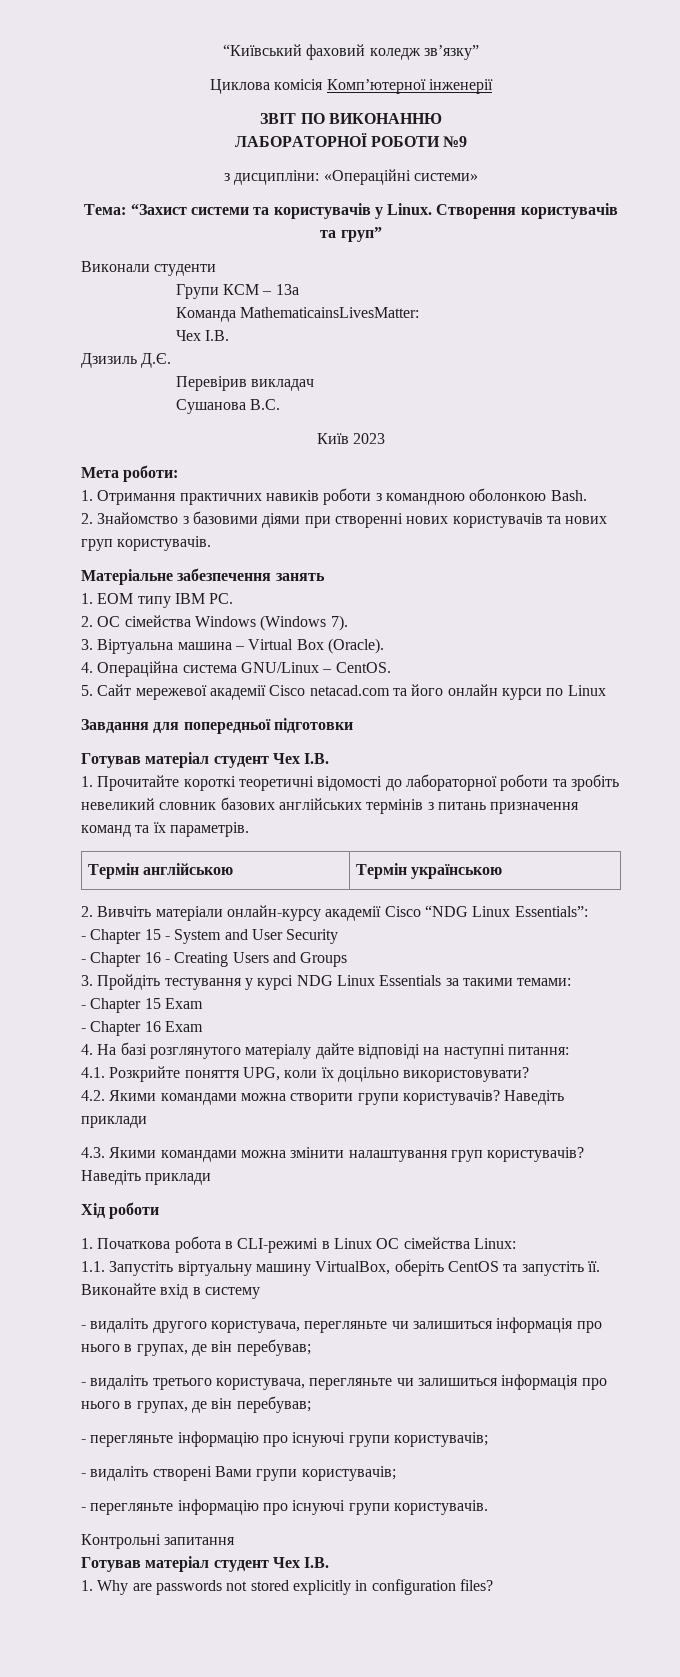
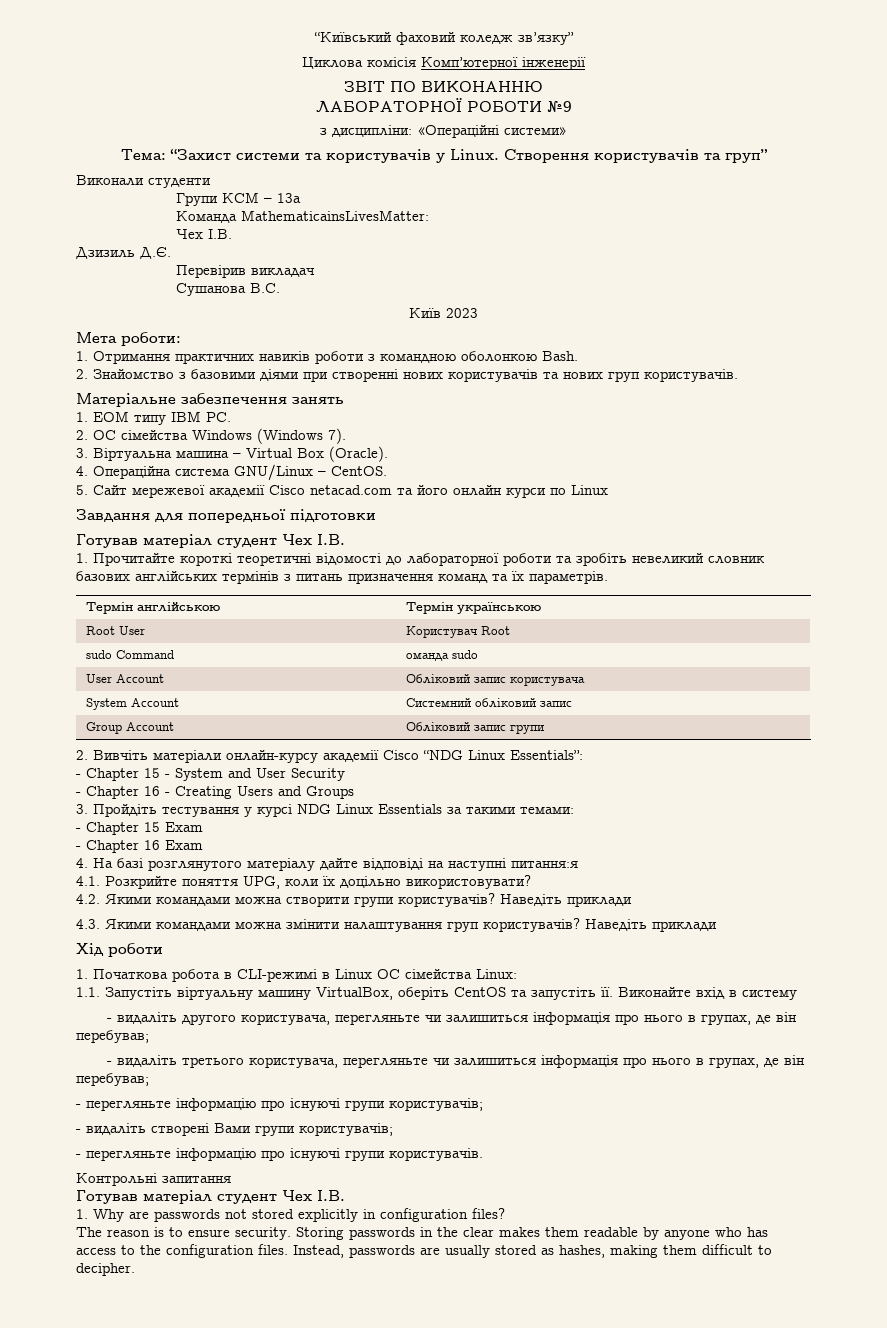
(503, 871) none -> [85,626,145,635] [405,626,510,638] [85,650,174,659] [405,650,478,661] [85,674,164,683] [405,674,585,686] [85,698,179,710] [405,698,572,708] [85,722,174,734] [405,722,544,734] // Root User | Користувач Root // sudo Command | оманда sudo // User Account | Обліковий запис користувача // System Account | Системний обліковий запис // Group Account | Обліковий запис групи
[507,1047,569,1055] питання: -> [511,861,578,868] питання:я
(493, 1585) none -> [76,1227,768,1240] [76,1244,772,1258] [76,1263,135,1276] // The reason is to ensure security. Storing passwords in the clear makes them readable by anyone who has access to the configuration files. Instead, passwords are usually stored as hashes, making them difficult to decipher.

